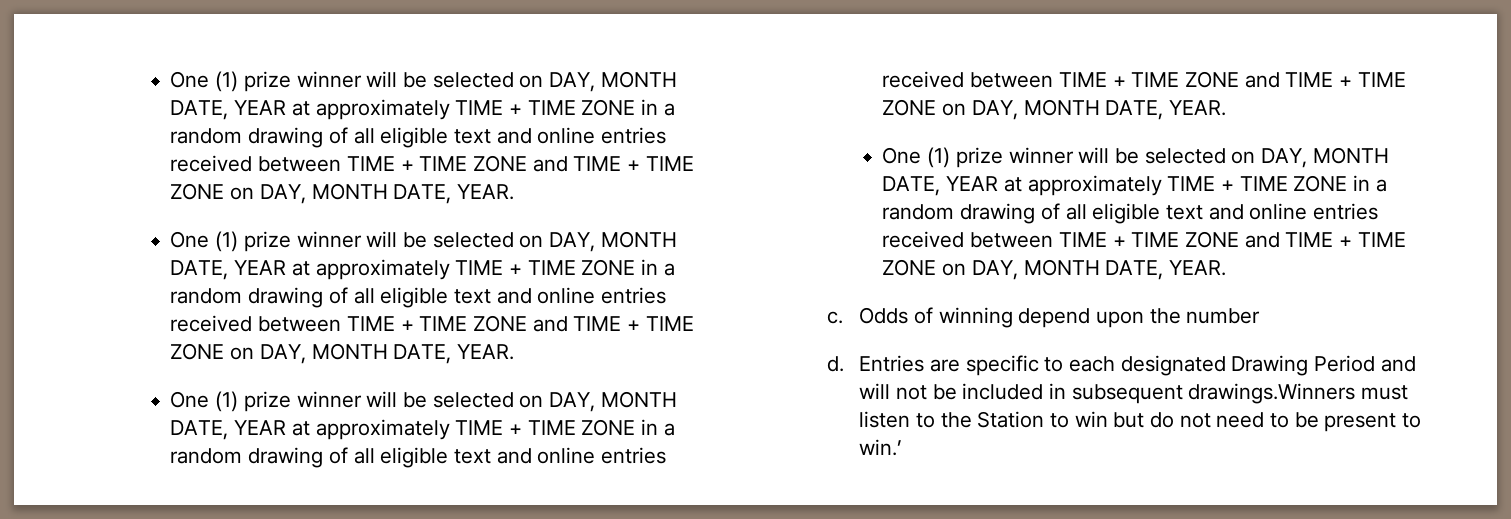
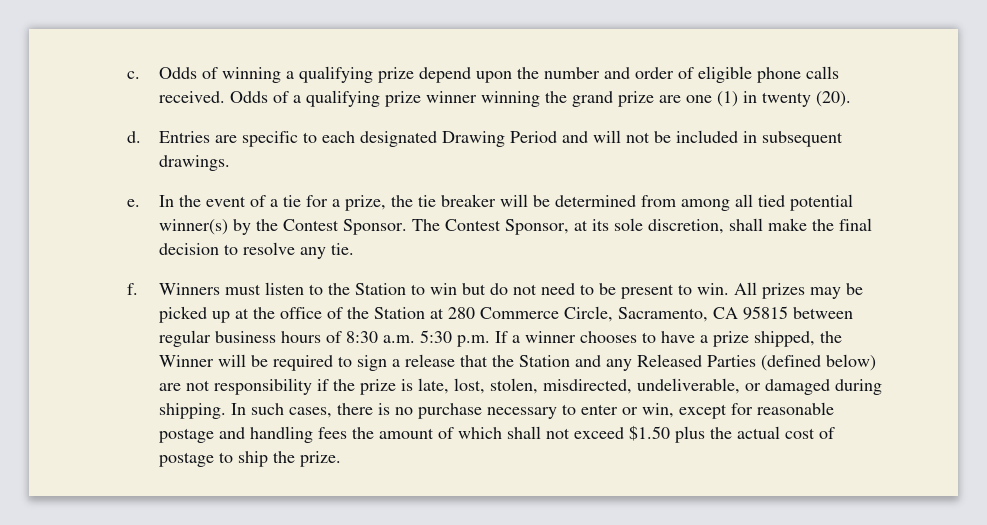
[170,71,677,92] [170,99,675,120] [170,127,666,148] [170,155,694,172] [170,183,514,204] [170,231,677,252] [170,259,675,280] [170,287,666,308] [170,315,694,332] [170,343,514,364] [170,391,677,412] [170,419,675,440] [170,447,666,468] [882,71,1406,88] [882,99,1226,120] [882,147,1389,168] [882,175,1387,196] [882,203,1378,224] [882,231,1406,248] [882,259,1226,280] One (1) prize winner will be selected on DAY, MONTH DATE, YEAR at approximately TIME + TIME ZONE in a random drawing of all eligible text and online entries received between TIME + TIME ZONE and TIME + TIME ZONE on DAY, MONTH DATE, YEAR. // One (1) prize winner will be selected on DAY, MONTH DATE, YEAR at approximately TIME + TIME ZONE in a random drawing of all eligible text and online entries received between TIME + TIME ZONE and TIME + TIME ZONE on DAY, MONTH DATE, YEAR. // One (1) prize winner will be selected on DAY, MONTH DATE, YEAR at approximately TIME + TIME ZONE in a random drawing of all eligible text and online entries received between TIME + TIME ZONE and TIME + TIME ZONE on DAY, MONTH DATE, YEAR. // One (1) prize winner will be selected on DAY, MONTH DATE, YEAR at approximately TIME + TIME ZONE in a random drawing of all eligible text and online entries received between TIME + TIME ZONE and TIME + TIME ZONE on DAY, MONTH DATE, YEAR. // -> (126, 75) none
(1013, 317) none -> [285,66,414,83] a qualifying prize
(1261, 316) none -> [603,66,839,83] [158,90,851,107] and order of eligible phone calls received. Odds of a qualifying prize winner winning the grand prize are one (1) in twenty (20).
[1188,383,1356,404] drawings.Winners -> [158,155,230,171] [126,194,853,211] [158,218,872,235] [158,242,354,259] [126,283,220,295] drawings. // e. In the event of a tie for a prize, the tie breaker will be determined from among all tied potential winner(s) by the Contest Sponsor. The Contest Sponsor, at its sole discretion, shall make the final decision to resolve any tie. // f. Winners
[859,439,903,456] win.’ -> [696,282,863,299] [158,306,853,323] [158,330,842,347] [158,354,876,371] [158,378,882,395] [158,402,834,419] [158,425,835,443] [158,451,341,467] win. All prizes may be picked up at the office of the Station at 280 Commerce Circle, Sacramento, CA 95815 between regular business hours of 8:30 a.m. 5:30 p.m. If a winner chooses to have a prize shipped, the Winner will be required to sign a release that the Station and any Released Parties (defined below) are not responsibility if the prize is late, lost, stolen, misdirected, undeliverable, or damaged during shipping. In such cases, there is no purchase necessary to enter or win, except for reasonable postage and handling fees the amount of which shall not exceed $1.50 plus the actual cost of postage to ship the prize.

